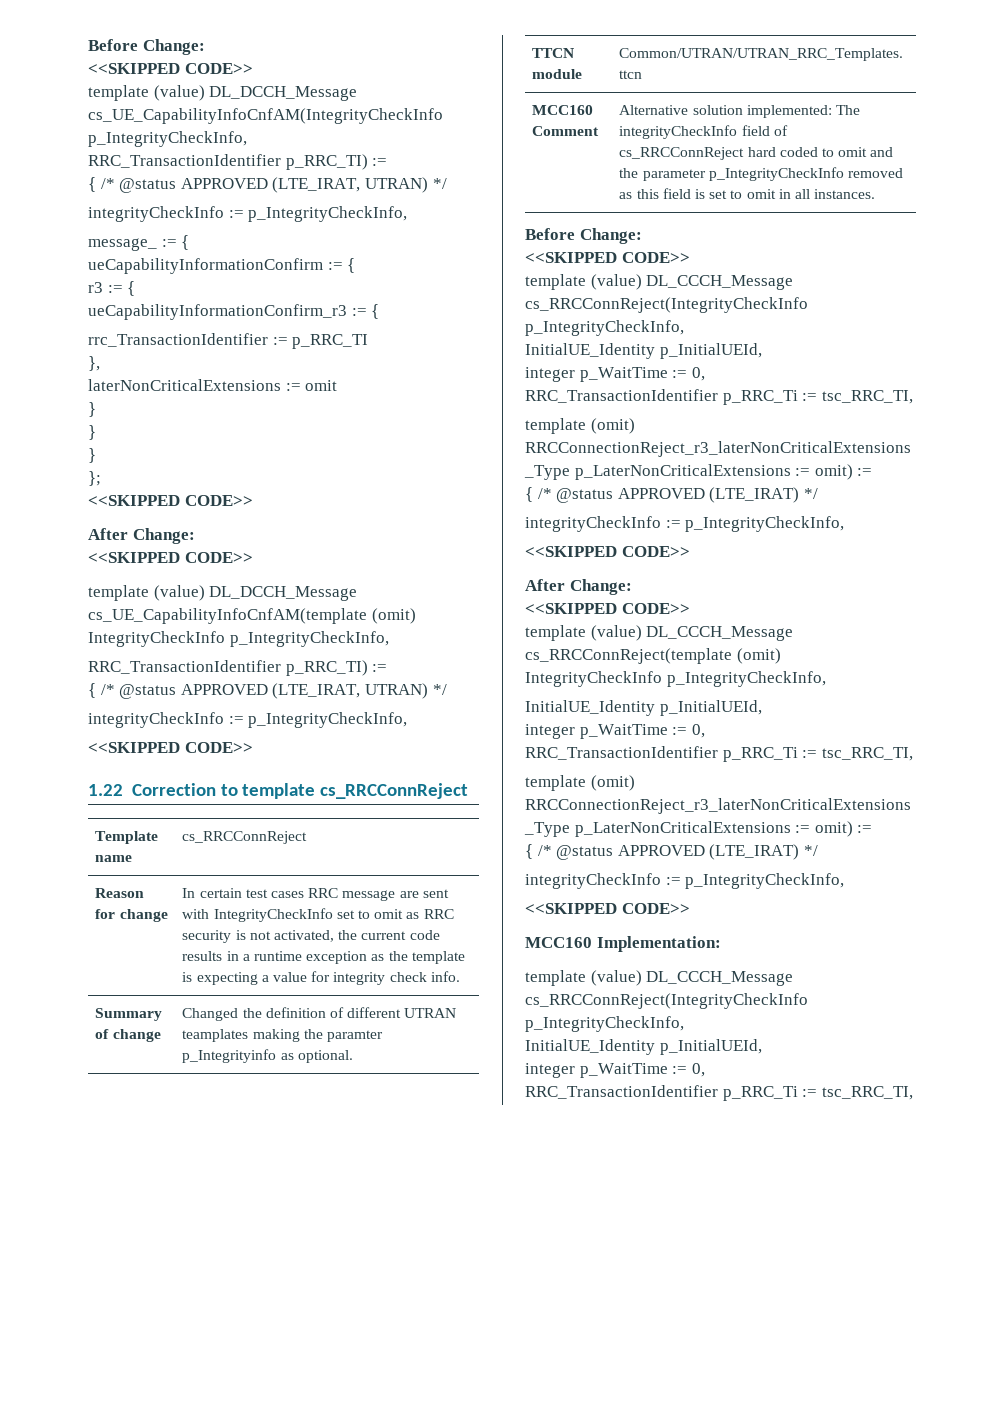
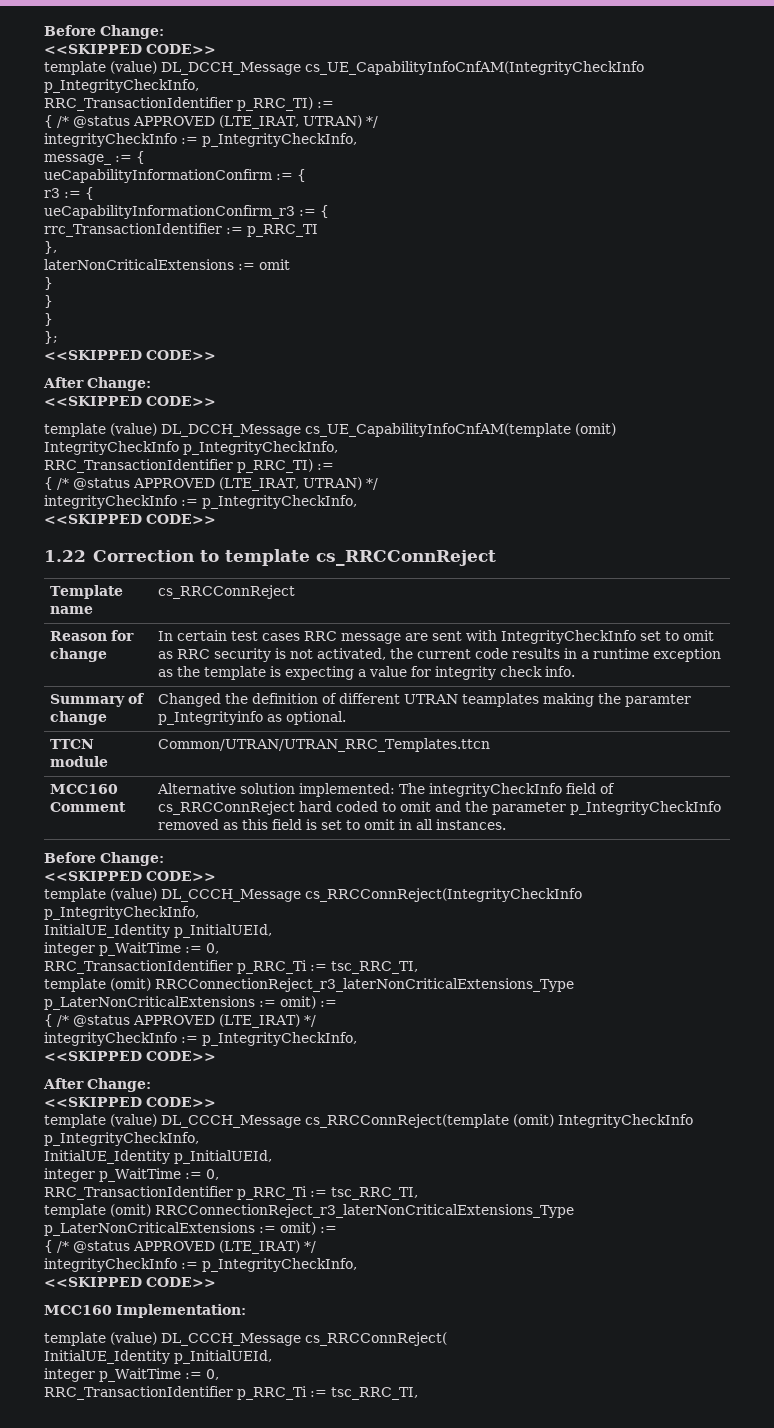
[525,993,808,1009] [525,1016,684,1032] cs_RRCConnReject(IntegrityCheckInfo p_IntegrityCheckInfo, -> [305,1332,447,1346] cs_RRCConnReject(

